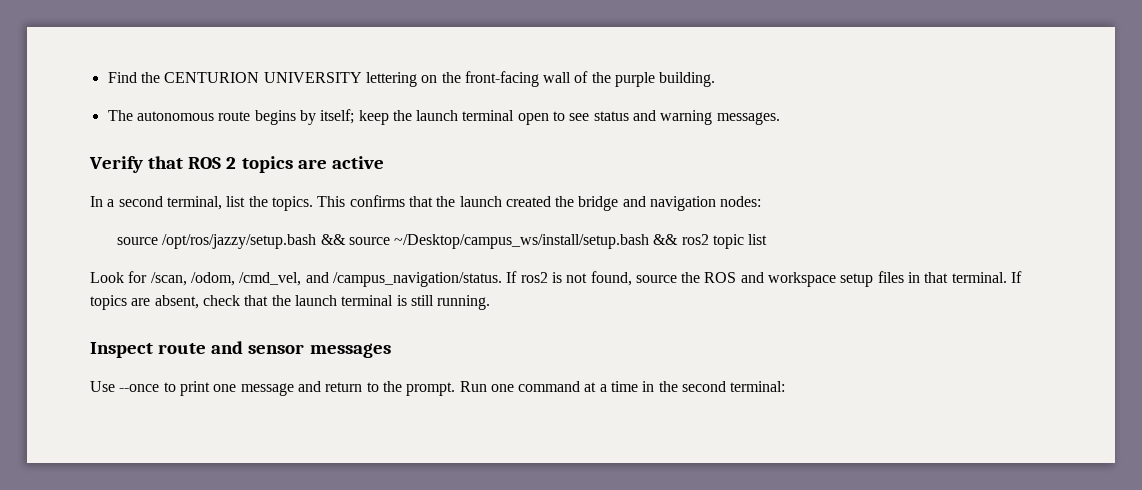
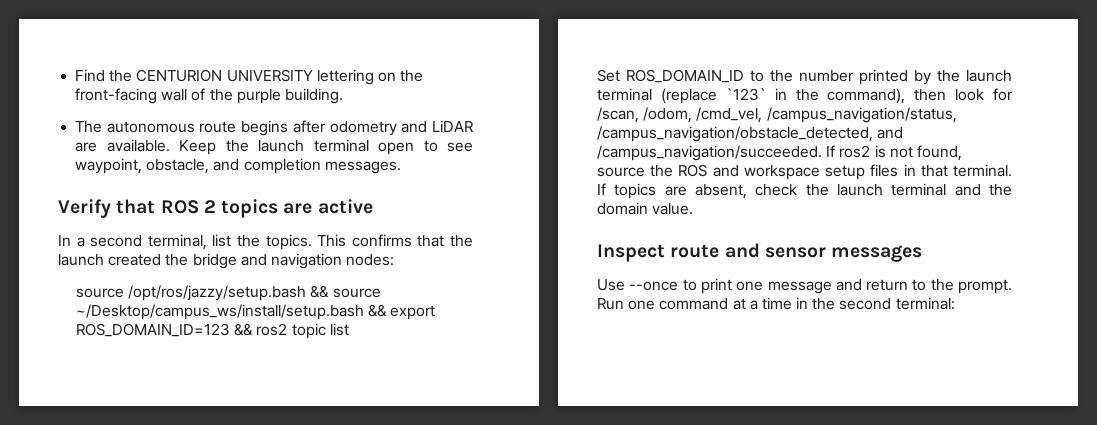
[299,109,389,125] by itself; keep -> [292,120,474,136] [75,139,217,155] after odometry and LiDAR are available. Keep
[593,110,713,125] status and warning -> [75,158,321,174] waypoint, obstacle, and completion
(679, 239) none -> [390,305,436,320] [76,323,254,337] export ROS_DOMAIN_ID=123 &&
[90,271,502,287] Look for /scan, /odom, /cmd_vel, and /campus_navigation/status. -> [597,69,1012,85] [597,88,1013,104] [597,107,957,123] [597,126,904,142] [597,145,822,161] Set ROS_DOMAIN_ID to the number printed by the launch terminal (replace `123` in the command), then look for /scan, /odom, /cmd_vel, /campus_navigation/status, /campus_navigation/obstacle_detected, and /campus_navigation/succeeded.
[244,295,491,310] that the launch terminal is still running. -> [805,183,1012,196] [597,202,694,215] the launch terminal and the domain value.

